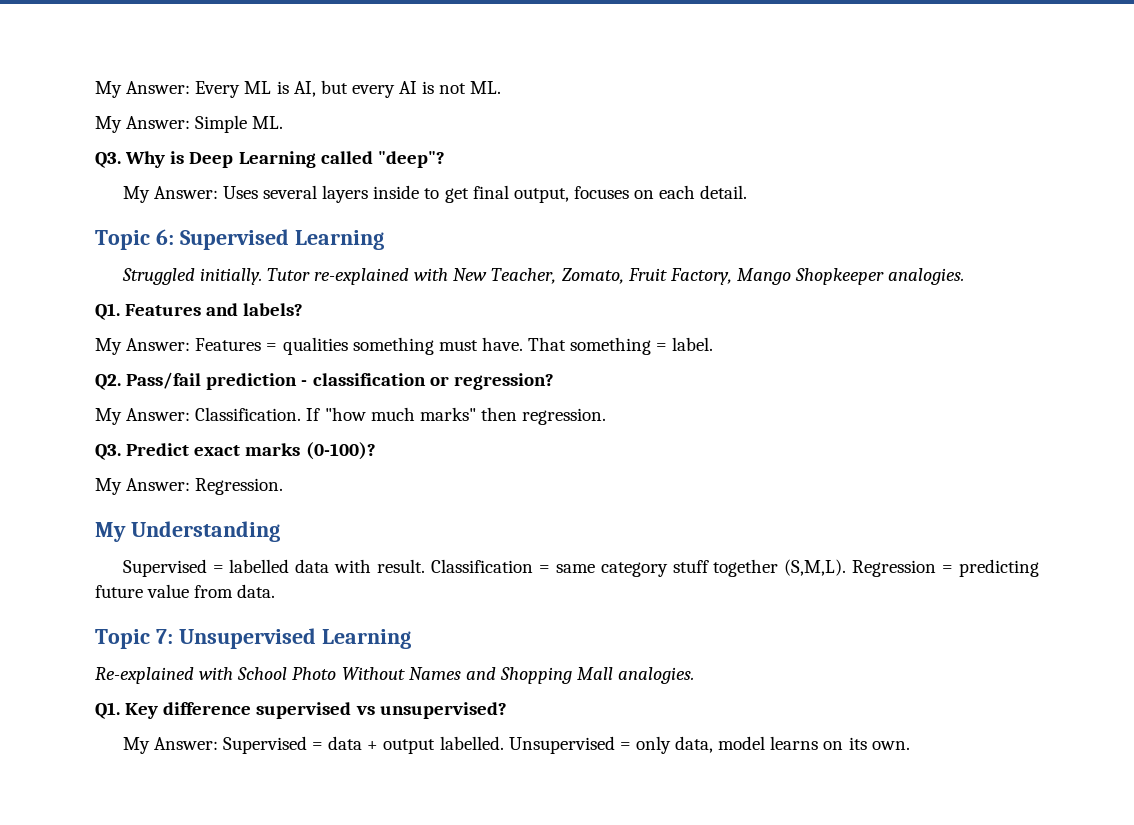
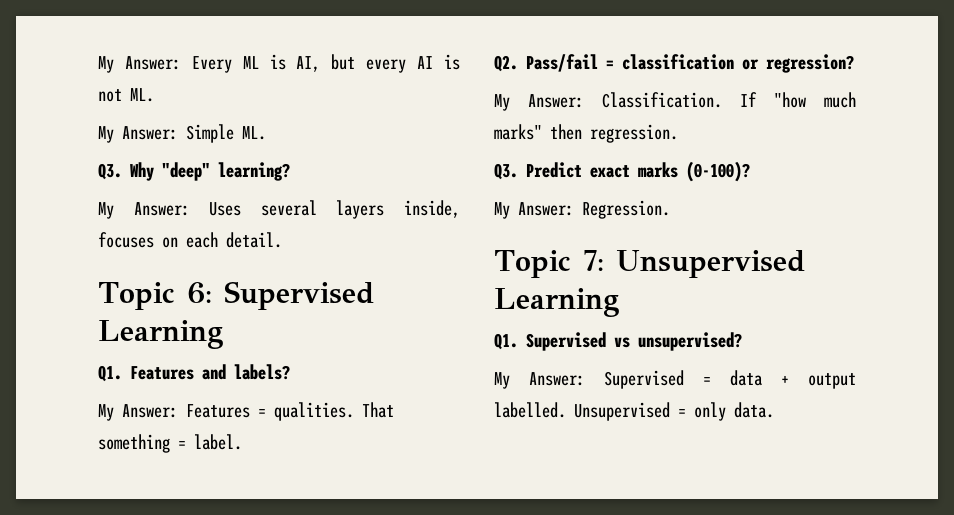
[170,151,445,168] is Deep Learning called "deep"? -> [162,162,290,181] "deep" learning?
[373,185,569,203] inside to get final output, -> [404,200,460,218] inside,
[121,268,965,285] // Struggled initially. Tutor re-explained with New Teacher, Zomato, Fruit Factory, Mango Shopkeeper analogies. -> (223, 334) none
[282,337,523,355] qualities something must have. -> [274,402,354,421] qualities.
[206,373,308,390] prediction - -> [606,60,614,69] =
[95,521,280,542] [122,559,1040,577] [95,584,276,598] [95,628,411,649] [95,667,695,684] [95,702,352,719] My Understanding // Supervised = labelled data with result. Classification = same category stuff together (S,M,L). Regression = predicting future value from data. // Topic 7: Unsupervised Learning // Re-explained with School Photo Without Names and Shopping Mall analogies. // Q1. Key difference supervised -> [494,250,805,278] [494,288,619,317] [494,332,606,351] Topic 7: Unsupervised Learning // Q1. Supervised
[675,736,910,753] data, model learns on its own. -> [734,402,774,418] data.

